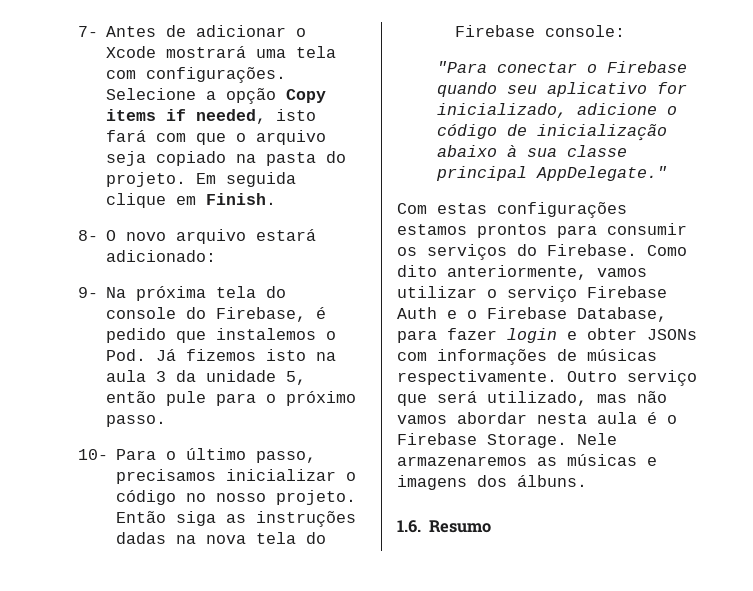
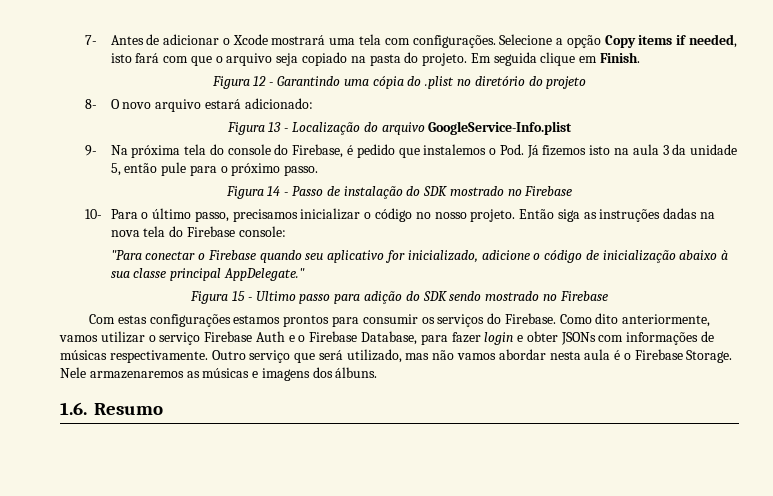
(277, 199) none -> [211,76,587,89] // Figura 12 - Garantindo uma cópia do .plist no diretório do projeto
(217, 256) none -> [226,121,573,135] // Figura 13 - Localização do arquivo GoogleService-Info.plist
(167, 421) none -> [225,186,573,199] // Figura 14 - Passo de instalação do SDK mostrado no Firebase
(667, 173) none -> [190,291,608,304] // Figura 15 - Ultimo passo para adição do SDK sendo mostrado no Firebase

